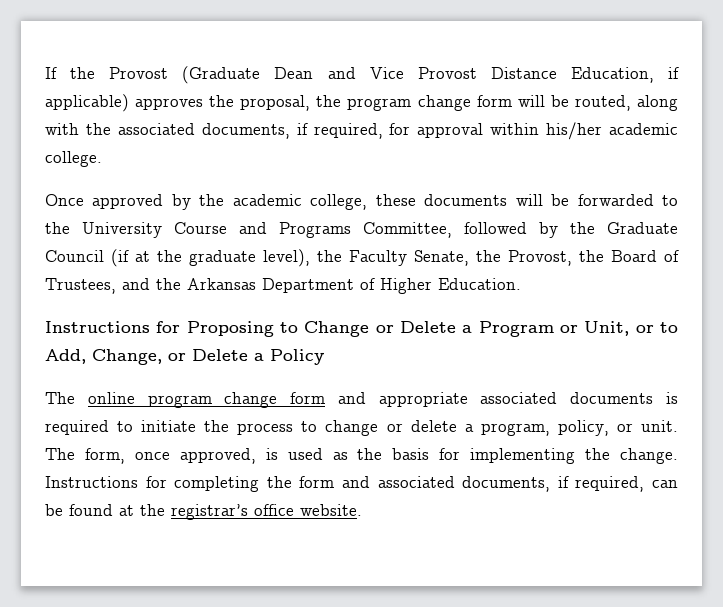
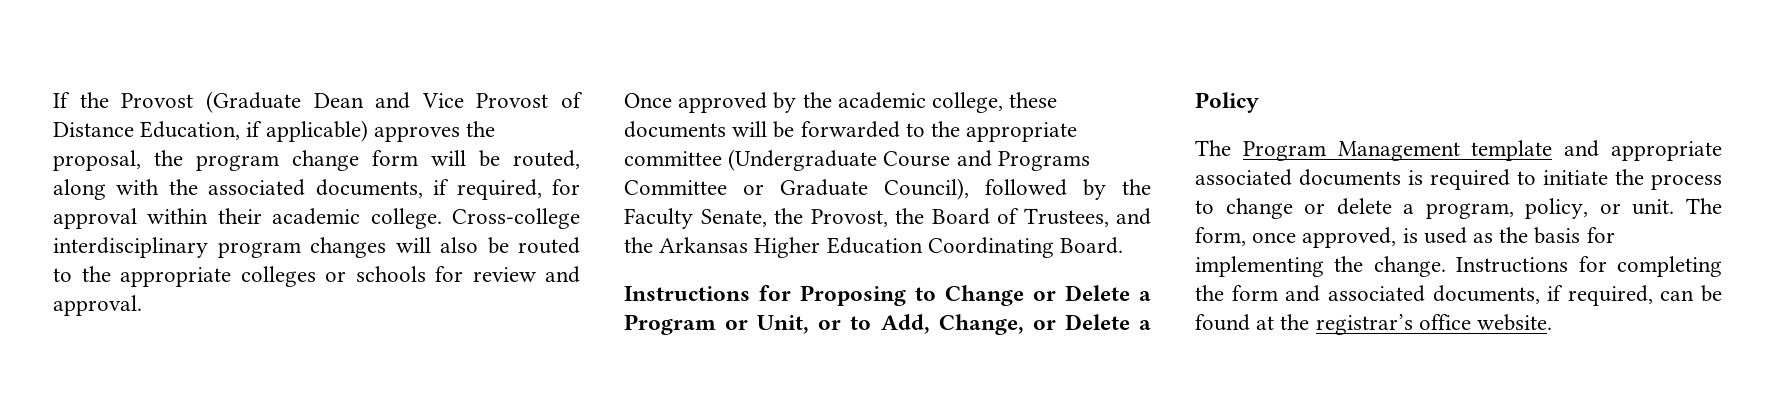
(477, 73) none -> [561,92,583,108] of
[546,122,603,140] his/her -> [217,208,262,224] their
(102, 159) none -> [452,208,580,229] [53,237,580,258] [53,266,580,287] [53,295,142,316] Cross-college interdisciplinary program changes will also be routed to the appropriate colleges or schools for review and approval.
[82,222,678,238] [45,249,310,267] University Course and Programs Committee, followed by the Graduate Council (if at the graduate level), -> [966,122,1078,142] [624,149,1090,171] [624,178,1106,200] appropriate committee (Undergraduate Course and Programs Committee or Graduate Council), followed by
[262,278,521,294] Department of Higher Education. -> [754,237,1124,258] Higher Education Coordinating Board.
[87,392,326,408] online program change form -> [1242,140,1553,161] Program Management template

